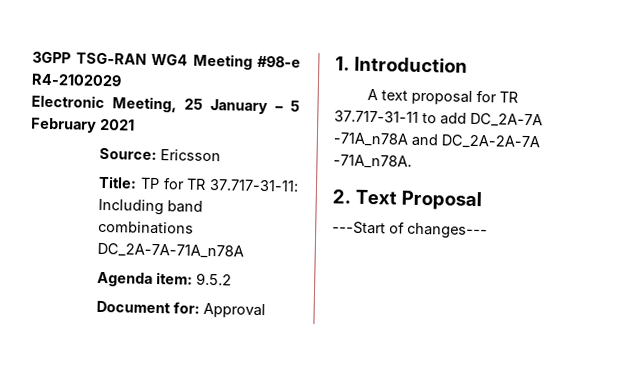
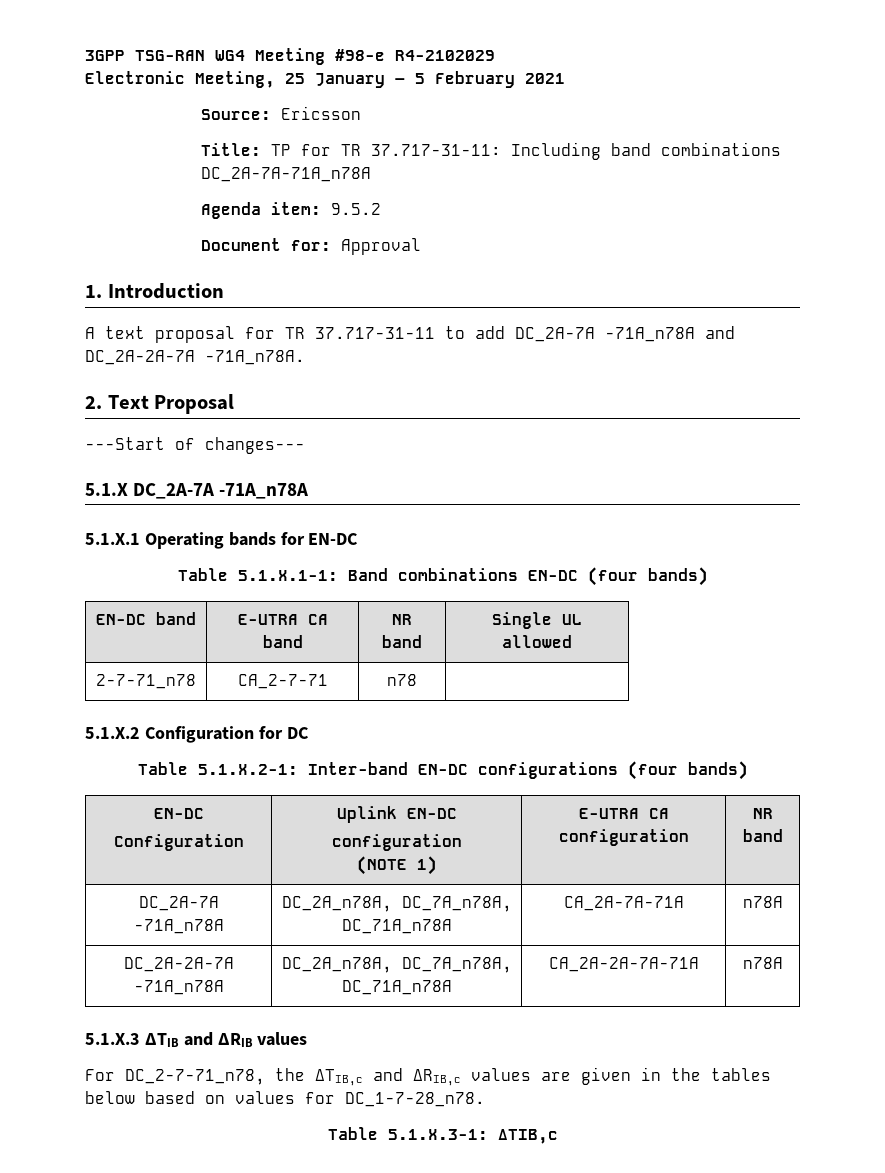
(488, 231) none -> [85,483,309,499] [85,532,359,549] [177,567,708,586] [96,612,196,625] [237,614,328,625] [262,635,303,648] [392,614,412,625] [382,635,422,648] [492,612,582,629] [502,635,572,648] [96,674,196,689] [237,674,328,689] [387,674,417,686] [85,726,309,743] [137,761,748,780] [153,808,204,819] [113,834,244,851] [336,806,457,823] [331,834,462,851] [356,856,437,875] [578,808,669,819] [558,829,689,846] [752,808,773,819] [742,829,783,842] [138,896,219,911] [133,919,224,934] [281,896,512,912] [341,919,452,934] [563,896,684,911] [742,896,783,908] [123,957,234,972] [133,980,224,995] [281,957,512,973] [341,980,452,995] [548,957,699,972] [742,957,783,969] [85,1032,308,1047] [85,1067,771,1086] [85,1091,485,1107] [327,1127,558,1144] // 5.1.X DC_2A-7A -71A_n78A // 5.1.X.1 Operating bands for EN-DC // Table 5.1.X.1-1: Band combinations EN-DC (four bands) // EN-DC band | E-UTRA CA band | NR band | Single UL allowed // 2-7-71_n78 | CA_2-7-71 | n78 | // 5.1.X.2 Configuration for DC // Table 5.1.X.2-1: Inter-band EN-DC configurations (four bands) // EN-DC // Configuration | Uplink EN-DC // configuration // (NOTE 1) | E-UTRA CA configuration | NR band // DC_2A-7A -71A_n78A | DC_2A_n78A, DC_7A_n78A, DC_71A_n78A | CA_2A-7A-71A | n78A // DC_2A-2A-7A -71A_n78A | DC_2A_n78A, DC_7A_n78A, DC_71A_n78A | CA_2A-2A-7A-71A | n78A // 5.1.X.3 ∆TIB and ∆RIB values // For DC_2-7-71_n78, the ΔTIB,c and ΔRIB,c values are given in the tables below based on values for DC_1-7-28_n78. // Table 5.1.X.3-1: ΔTIB,c

